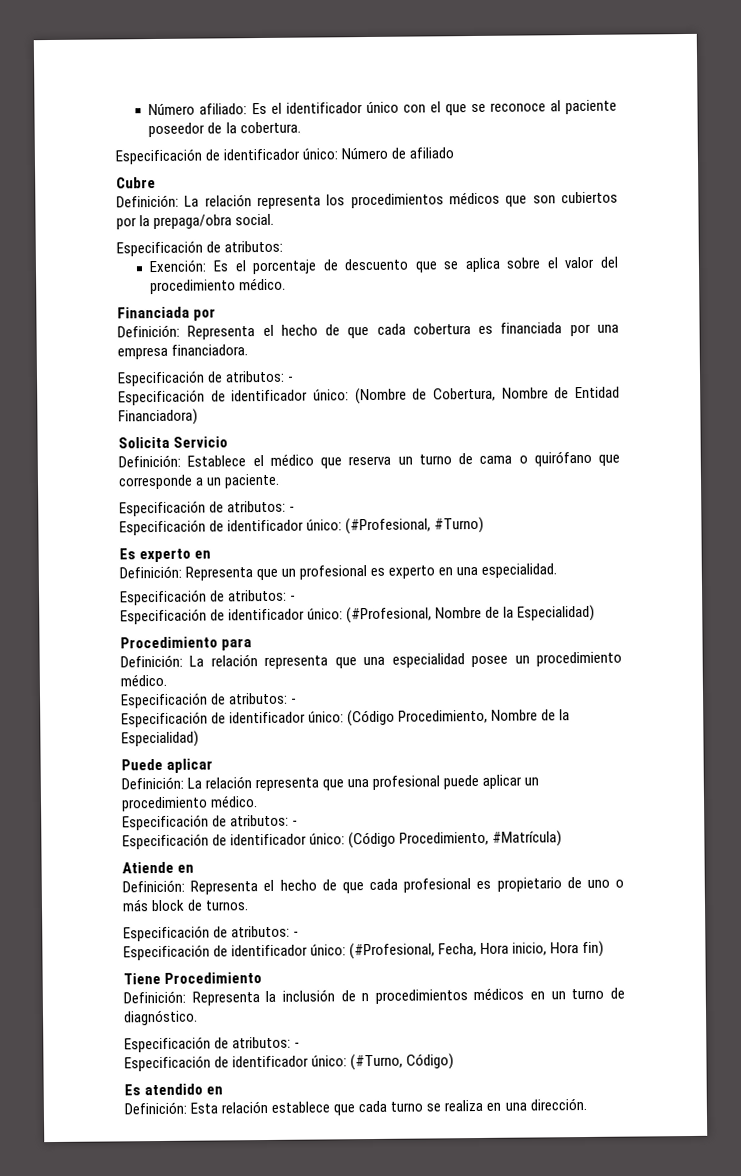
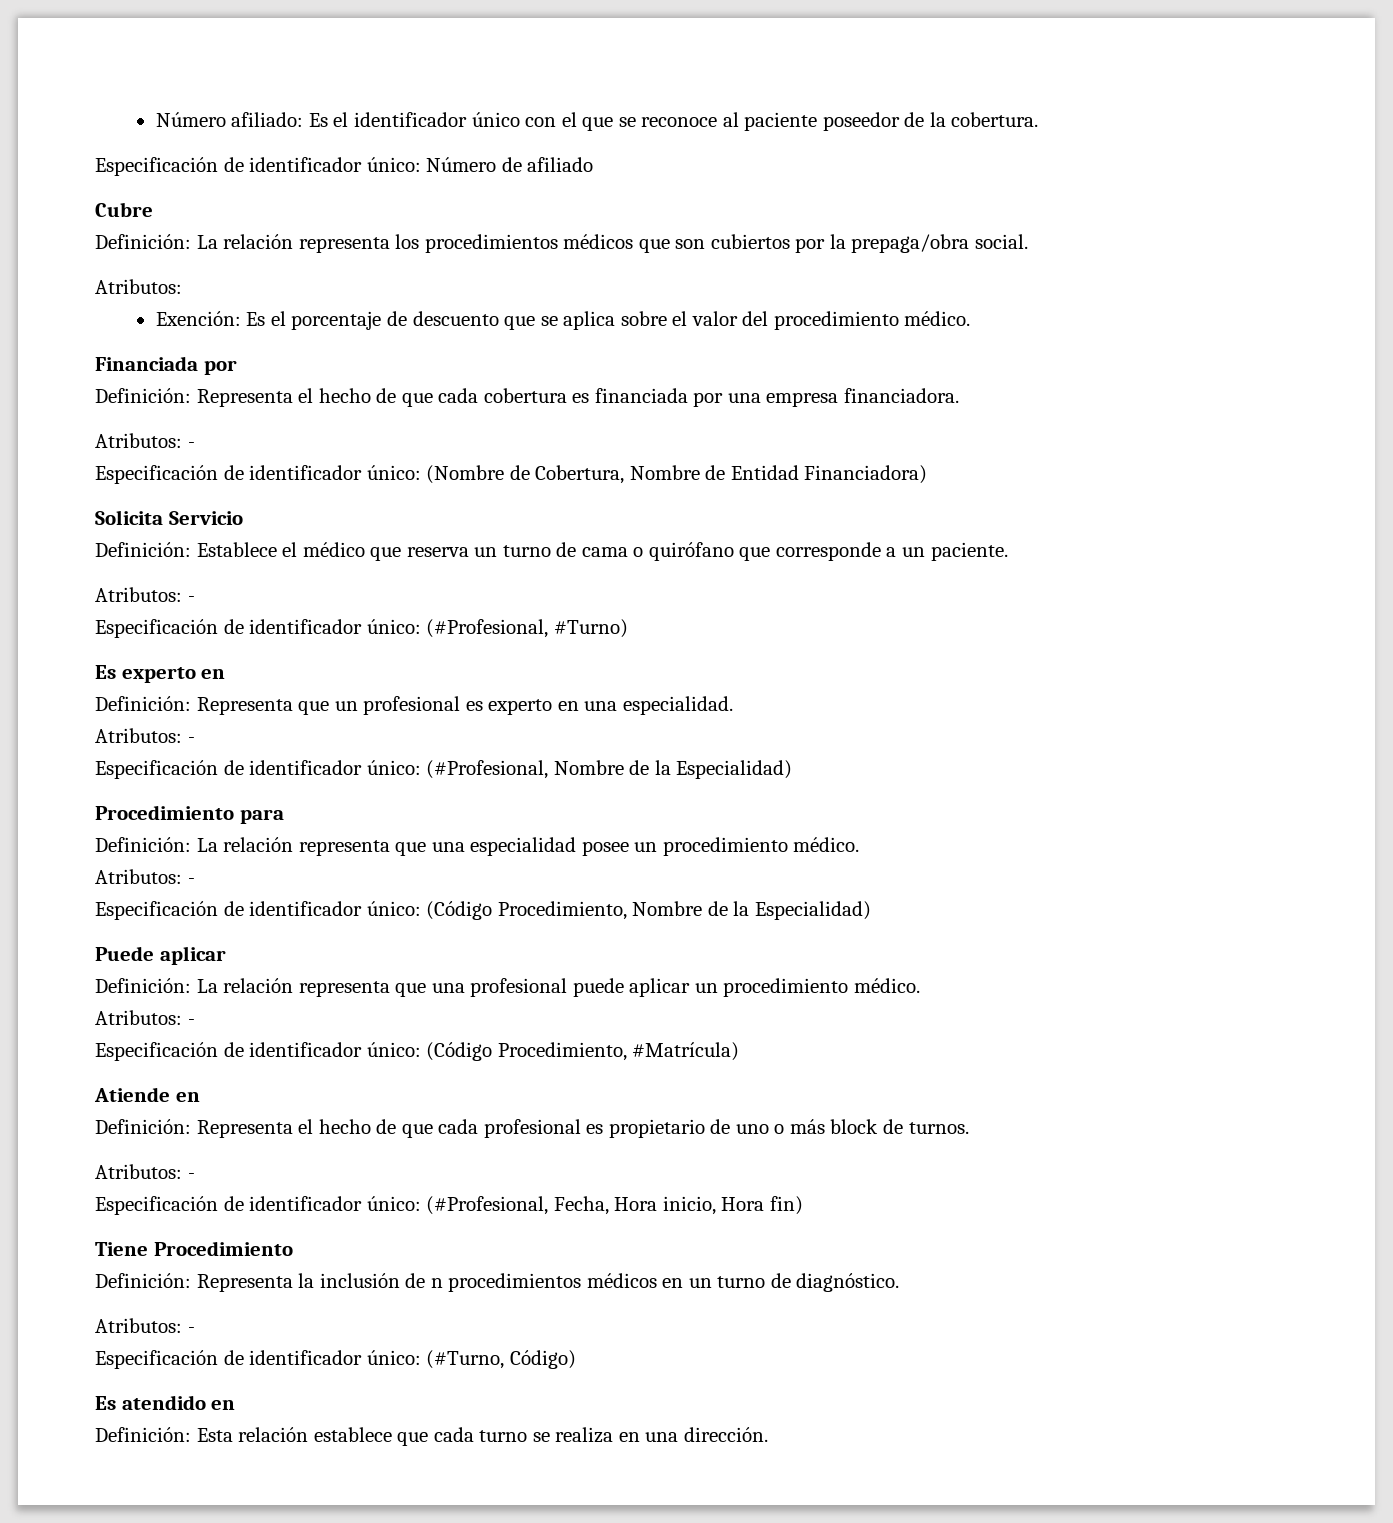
[116,240,284,257] Especificación de atributos: -> [95,279,182,294] Atributos:
[117,370,286,387] Especificación de atributos: -> [95,433,182,448] Atributos:
[119,500,287,517] Especificación de atributos: -> [95,587,182,602] Atributos:
[120,589,288,606] Especificación de atributos: -> [95,728,182,743] Atributos:
[120,692,289,709] Especificación de atributos: -> [95,869,182,884] Atributos:
[122,814,290,831] Especificación de atributos: -> [95,1010,182,1025] Atributos:
[123,925,291,942] Especificación de atributos: -> [95,1164,182,1179] Atributos:
[124,1036,292,1053] Especificación de atributos: -> [95,1318,182,1333] Atributos:

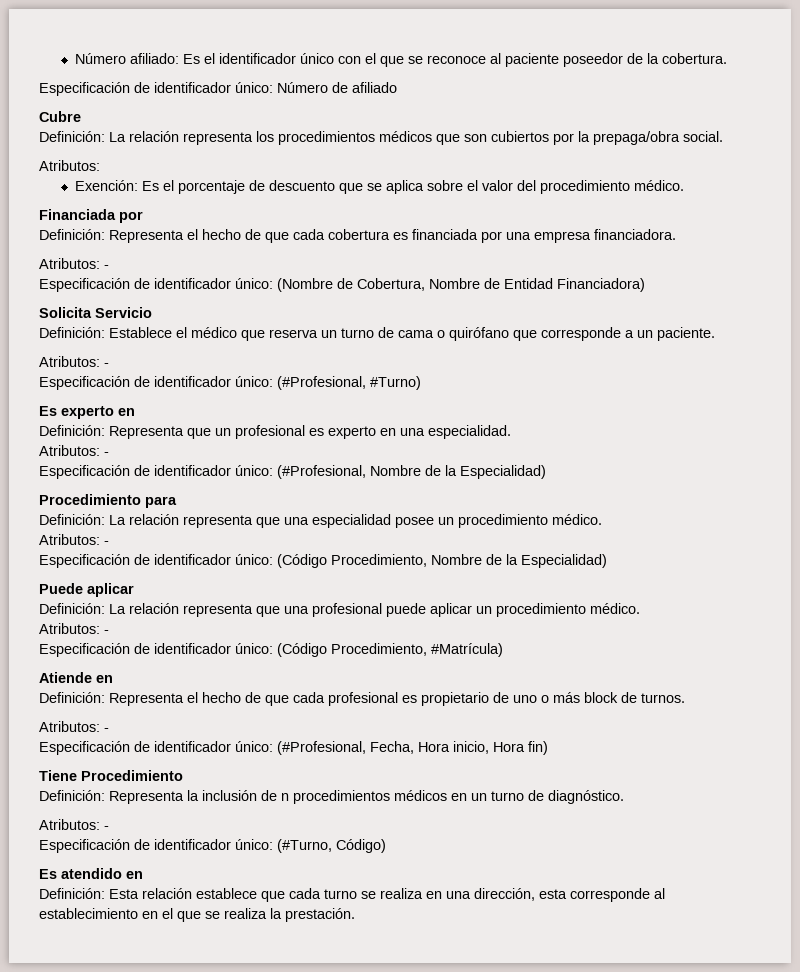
[683,1427,768,1442] dirección. -> [474,888,665,902] [39,908,355,922] dirección, esta corresponde al establecimiento en el que se realiza la prestación.

